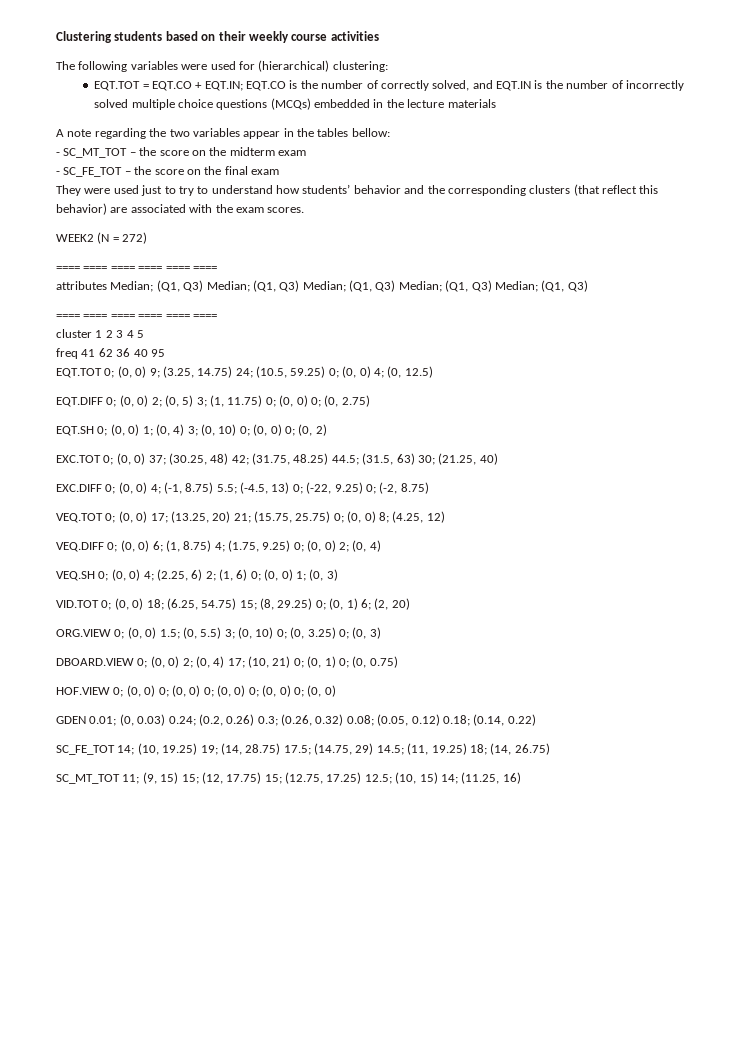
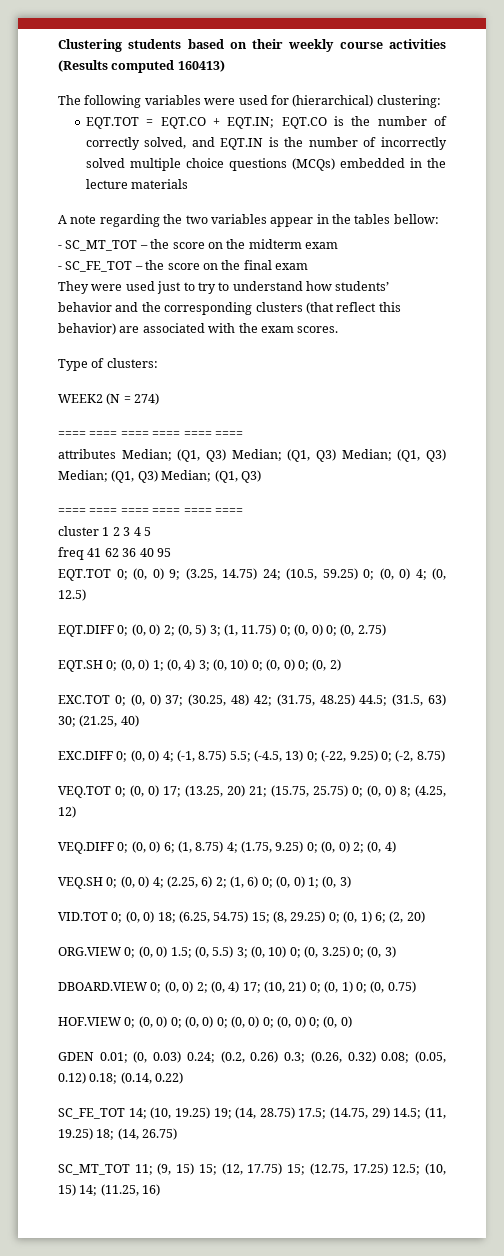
(379, 36) none -> [58,60,225,73] (Results computed 160413)
(305, 210) none -> [58,358,158,371] // Type of clusters:
[122,232,148,244] 272) -> [134,393,160,405] 274)

